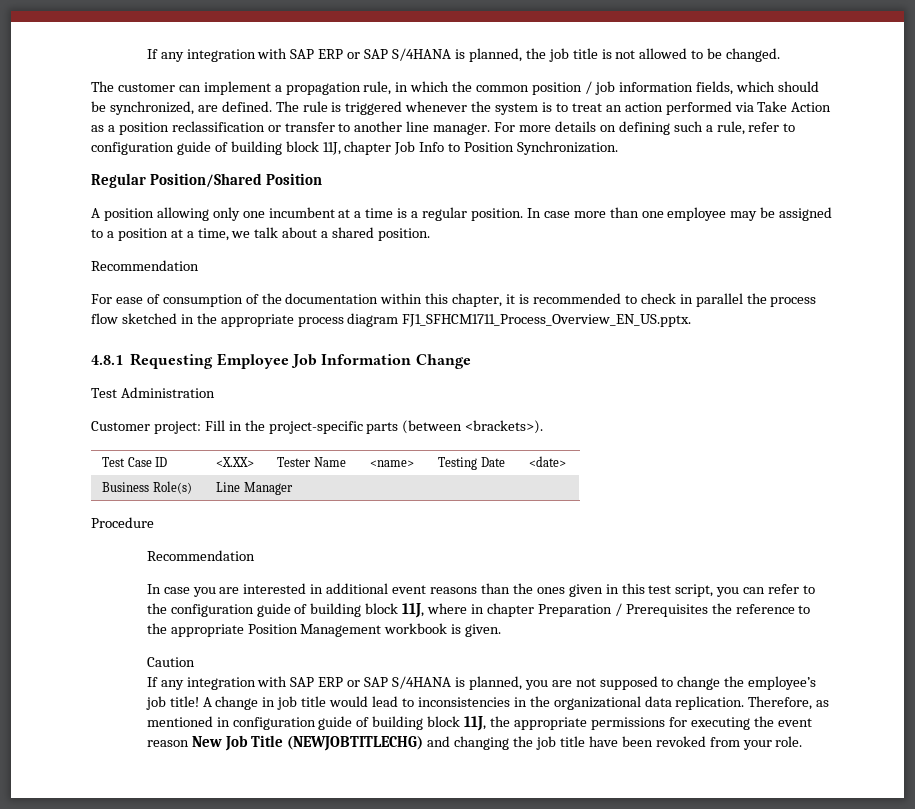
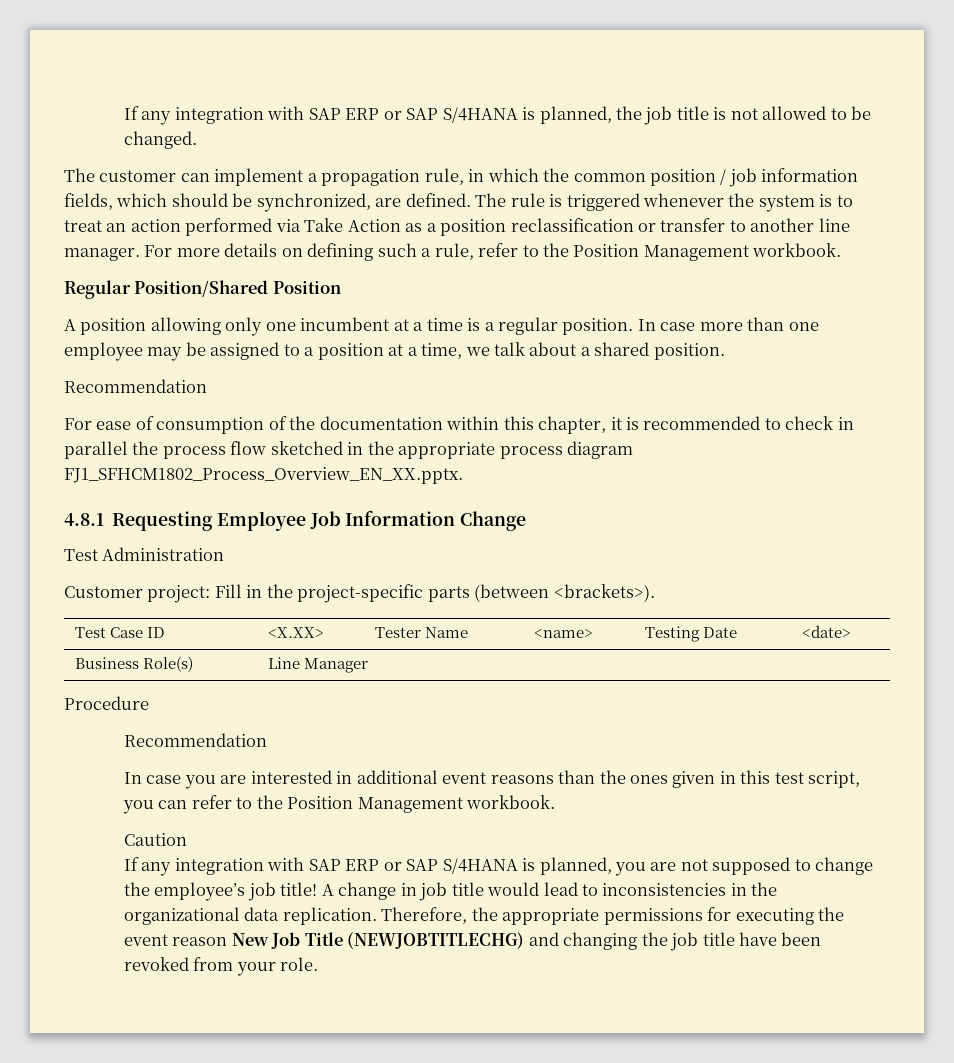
[91,141,619,155] configuration guide of building block 11J, chapter Job Info to Position Synchronization. -> [543,243,842,261] the Position Management workbook.
[402,314,692,327] FJ1_SFHCM1711_Process_Overview_EN_US.pptx. -> [64,467,463,484] FJ1_SFHCM1802_Process_Overview_EN_XX.pptx.
[170,603,811,618] [146,623,502,637] configuration guide of building block 11J, where in chapter Preparation / Prerequisites the reference to the appropriate Position Management workbook is given. -> [287,795,556,813] Position Management workbook.
[816,700,830,707] [146,716,487,731] as mentioned in configuration guide of building block 11J, -> (468, 915) none

